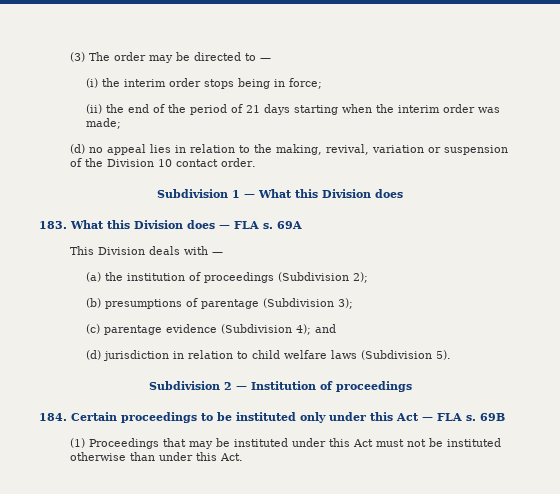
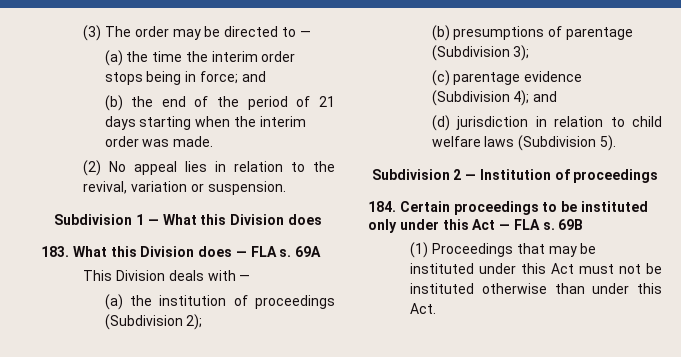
[85,78,98,88] (i) -> [104,50,183,66] (a) the time
[85,104,102,114] // (ii) -> [241,71,266,82] [104,95,123,111] and // (b)
[85,118,121,129] [70,144,104,154] made; // (d) no -> [173,136,214,147] [83,160,127,176] made. // (2) No
[276,144,323,155] making, -> (335, 166) none
[444,145,509,155] [70,158,257,167] suspension of the Division 10 contact order. -> [207,181,286,195] suspension.

